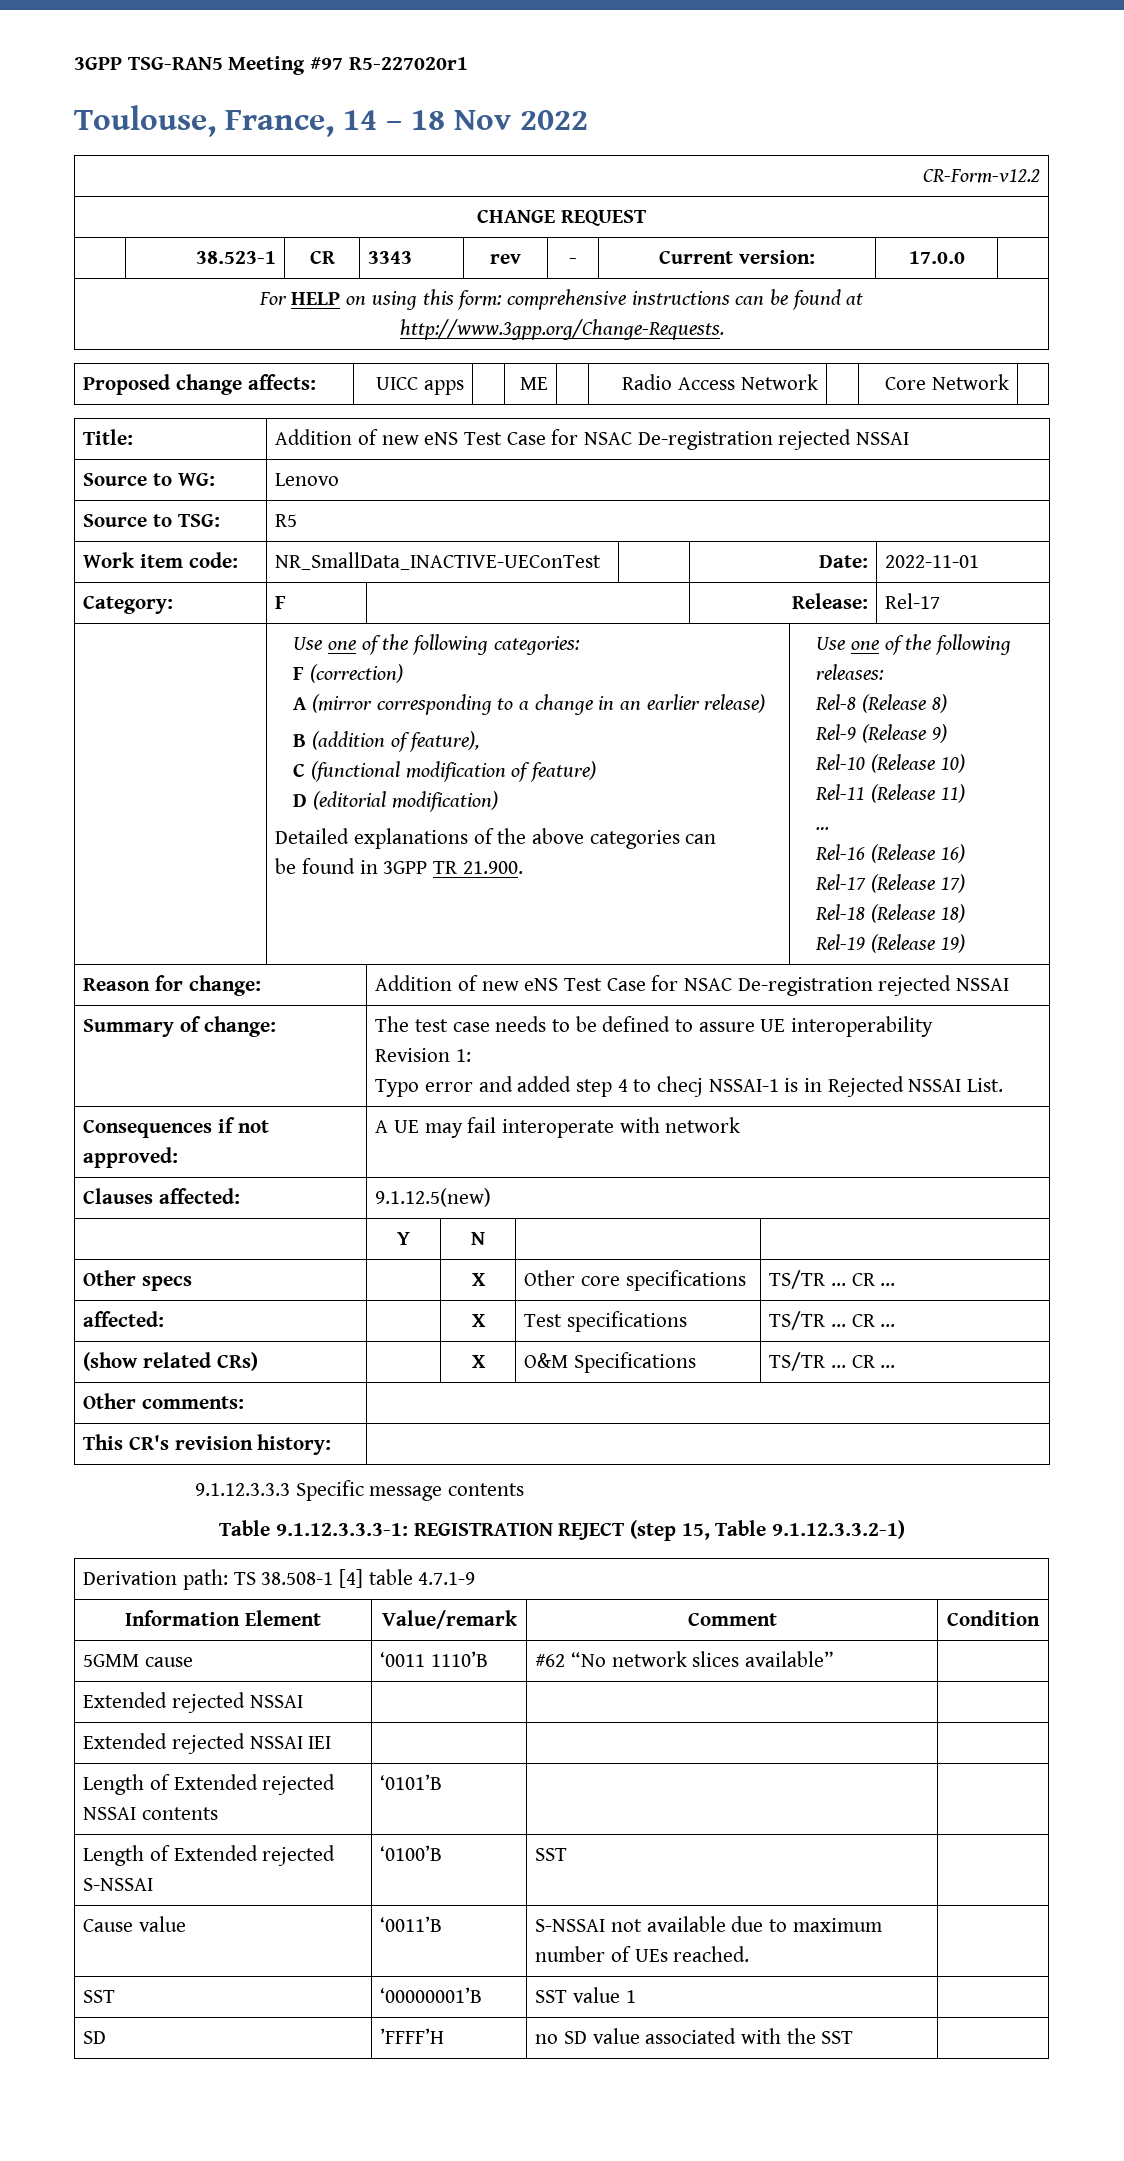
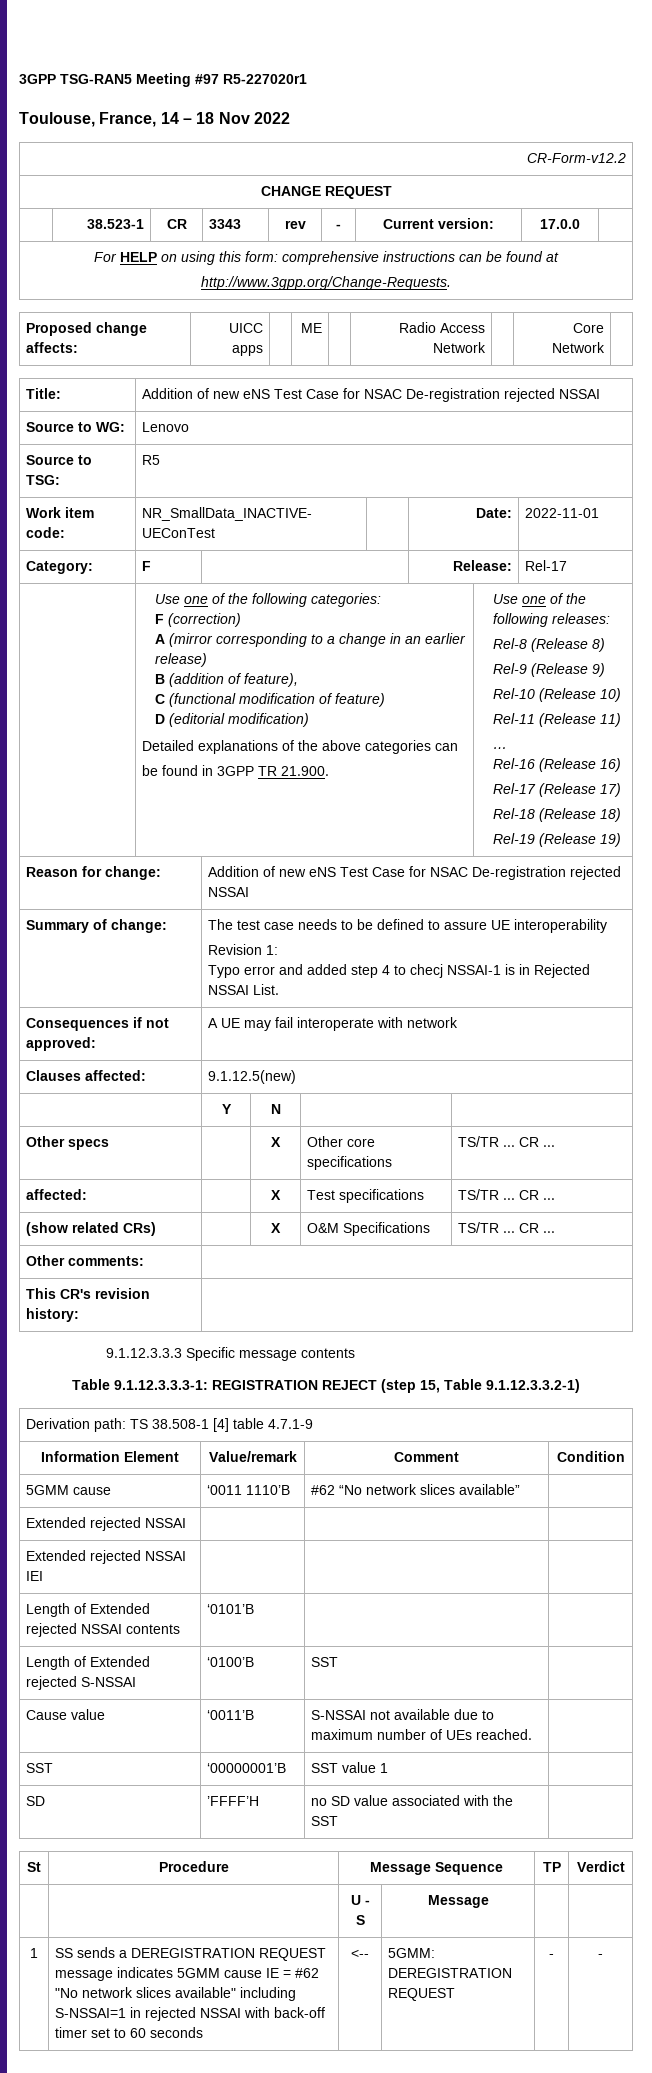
(854, 2037) none -> [27,1862,41,1872] [158,1861,229,1872] [370,1862,503,1875] [542,1862,561,1872] [576,1861,625,1872] [350,1895,370,1905] [355,1915,365,1925] [427,1895,489,1908] [30,1948,38,1958] [55,1947,327,1961] [55,1967,320,1981] [55,1987,297,2001] [55,2007,326,2021] [55,2027,204,2038] [351,1949,369,1958] [388,1948,436,1958] [388,1968,513,1978] [388,1988,456,2001] [549,1954,554,1958] [598,1954,603,1958] // St | Procedure | Message Sequence | TP | Verdict // | | U - S | Message | | // 1 | SS sends a DEREGISTRATION REQUEST message indicates 5GMM cause IE = #62 "No network slices available" including S-NSSAI=1 in rejected NSSAI with back-off timer set to 60 seconds | <-- | 5GMM: DEREGISTRATION REQUEST | - | -

